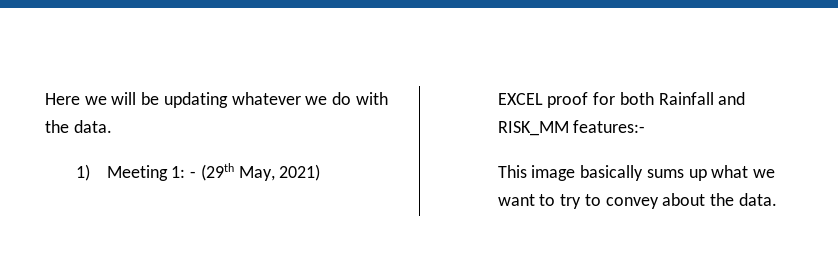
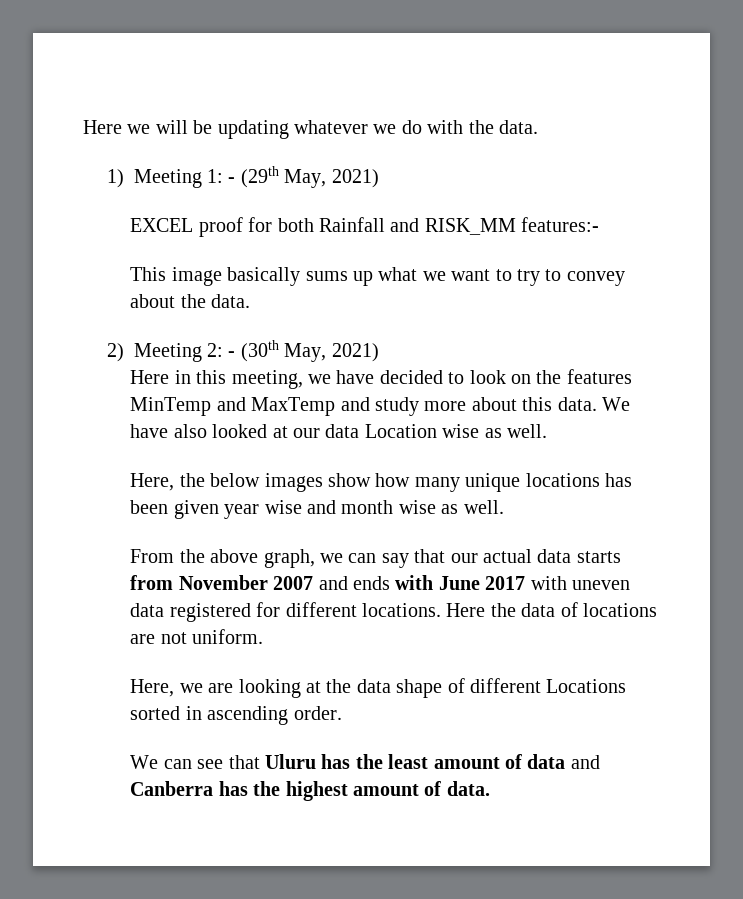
(777, 199) none -> [106,340,379,362] [130,369,632,389] [130,397,630,416] [130,424,547,438] [130,473,632,492] [130,500,504,519] [130,549,621,568] [130,575,630,590] [130,602,657,622] [130,629,264,644] [130,678,627,698] [130,706,342,725] [130,754,600,769] [130,781,490,801] // 2) Meeting 2: - (30th May, 2021) // Here in this meeting, we have decided to look on the features MinTemp and MaxTemp and study more about this data. We have also looked at our data Location wise as well. // Here, the below images show how many unique locations has been given year wise and month wise as well. // From the above graph, we can say that our actual data starts from November 2007 and ends with June 2017 with uneven data registered for different locations. Here the data of locations are not uniform. // Here, we are looking at the data shape of different Locations sorted in ascending order. // We can see that Uluru has the least amount of data and Canberra has the highest amount of data.

